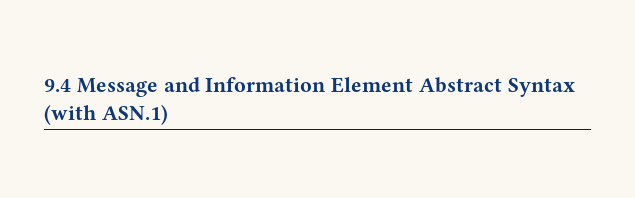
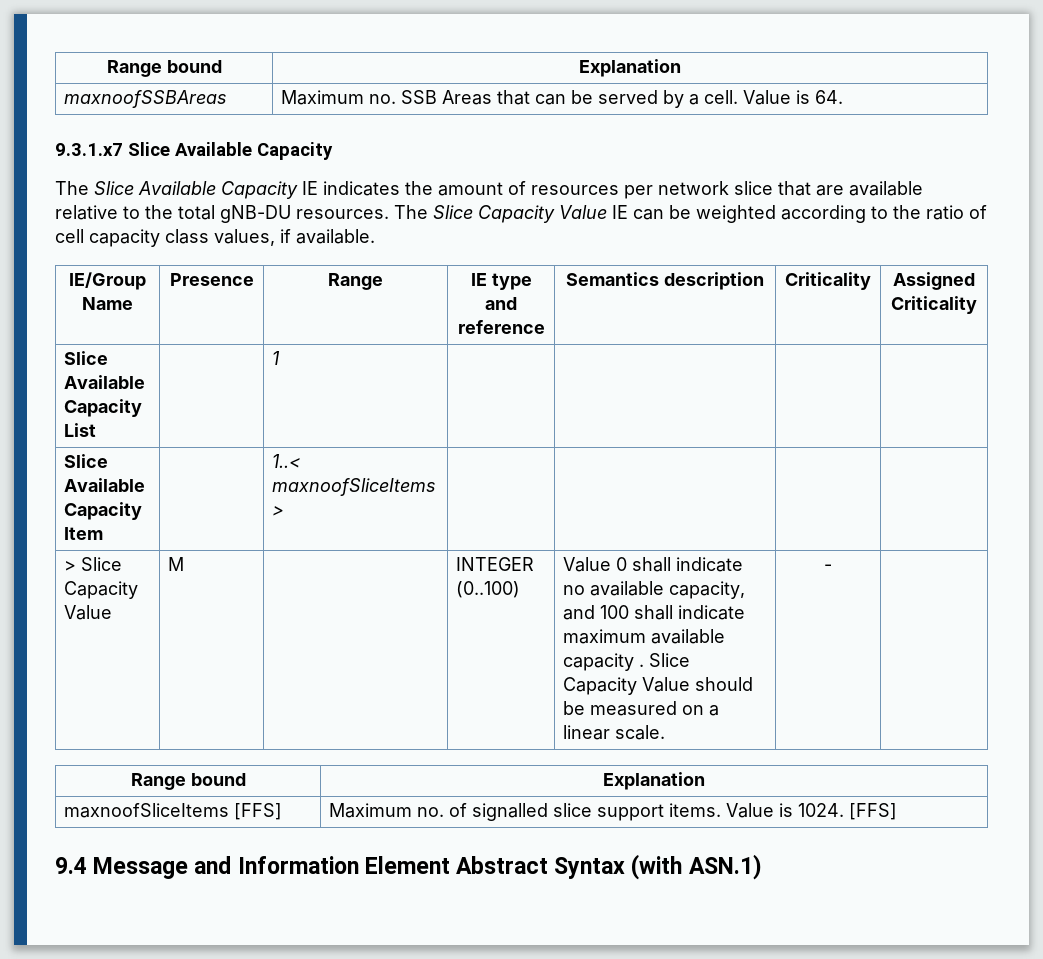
(44, 85) none -> [106,60,222,77] [579,59,681,77] [64,90,228,108] [281,90,844,108] [55,142,333,160] [55,181,923,199] [55,205,987,223] [55,229,375,247] [69,272,146,290] [82,297,133,310] [169,273,254,286] [328,273,383,290] [470,273,532,290] [485,297,517,310] [457,320,545,334] [566,272,764,290] [785,272,871,290] [893,272,975,290] [891,296,977,314] [64,351,109,365] [64,375,146,389] [64,399,143,417] [64,423,97,437] [272,351,281,365] [64,454,109,468] [64,478,146,492] [64,502,143,520] [64,527,104,540] [272,454,302,468] [272,478,437,496] [272,506,285,516] [64,557,123,571] [64,581,139,599] [64,605,113,620] [168,557,185,571] [456,557,535,571] [456,581,521,598] [563,557,744,572] [563,581,746,599] [563,605,746,620] [563,629,726,644] [563,653,691,671] [563,677,754,695] [563,701,720,716] [563,725,666,740] [824,564,832,571] [130,773,246,790] [603,772,705,790] [64,803,283,820] [329,803,898,821] Range bound | Explanation // maxnoofSSBAreas | Maximum no. SSB Areas that can be served by a cell. Value is 64. // 9.3.1.x7 Slice Available Capacity // The Slice Available Capacity IE indicates the amount of resources per network slice that are available relative to the total gNB-DU resources. The Slice Capacity Value IE can be weighted according to the ratio of cell capacity class values, if available. // IE/Group Name | Presence | Range | IE type and reference | Semantics description | Criticality | Assigned Criticality // Slice Available Capacity List | | 1 | | | | // Slice Available Capacity Item | | 1..< maxnoofSliceItems > | | | | // > Slice Capacity Value | M | | INTEGER (0..100) | Value 0 shall indicate no available capacity, and 100 shall indicate maximum available capacity . Slice Capacity Value should be measured on a linear scale. | - | // Range bound | Explanation // maxnoofSliceItems [FFS] | Maximum no. of signalled slice support items. Value is 1024. [FFS] //

